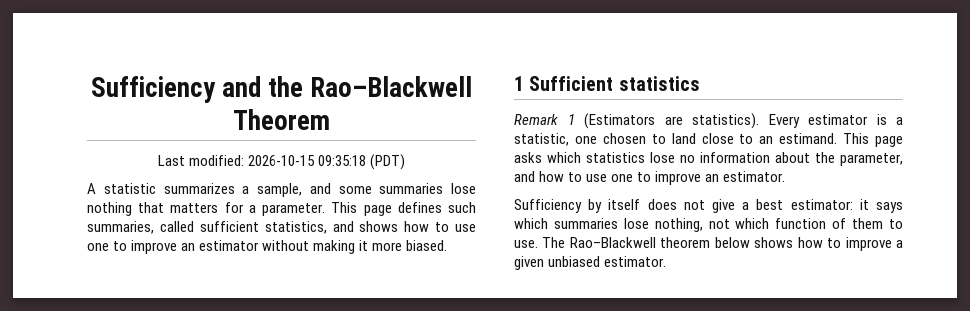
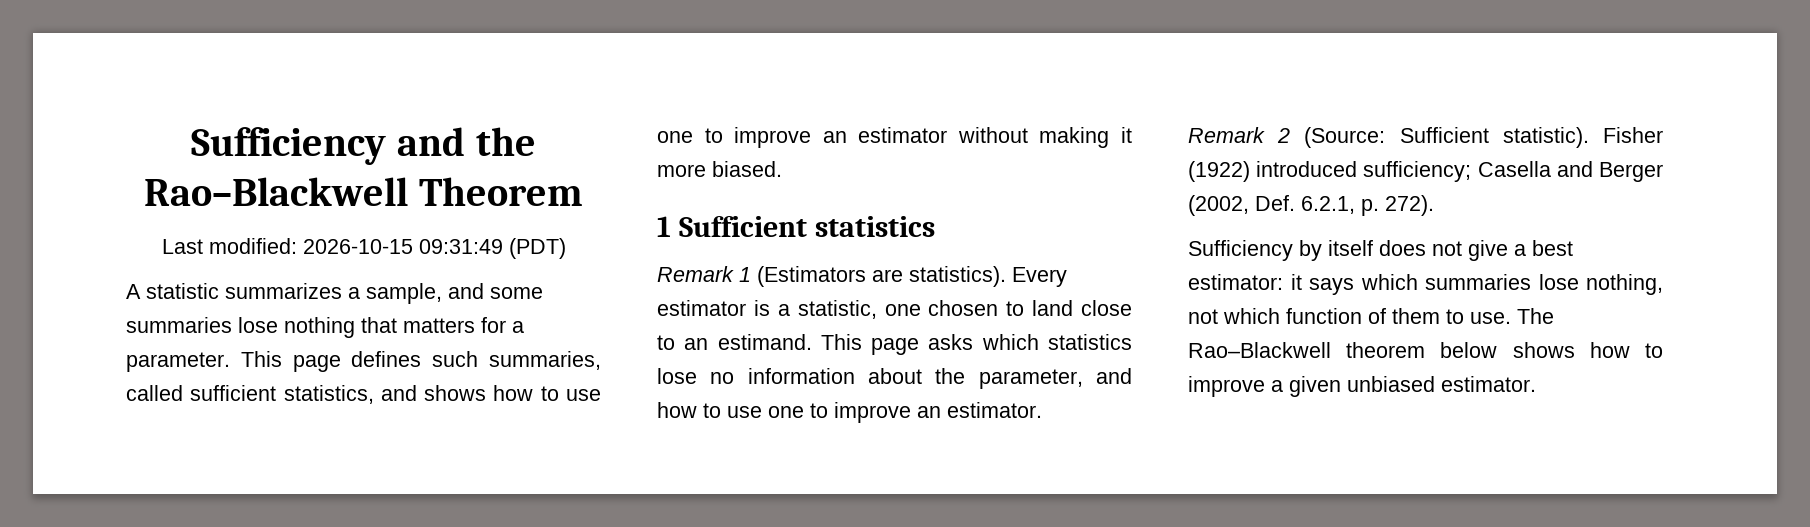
[318,155,367,166] 09:35:18 -> [418,239,503,254] 09:31:49
(786, 176) none -> [1188,127,1663,148] [1188,161,1663,182] [1188,195,1434,216] // Remark 2 (Source: Sufficient statistic). Fisher (1922) introduced sufficiency; Casella and Berger (2002, Def. 6.2.1, p. 272).

